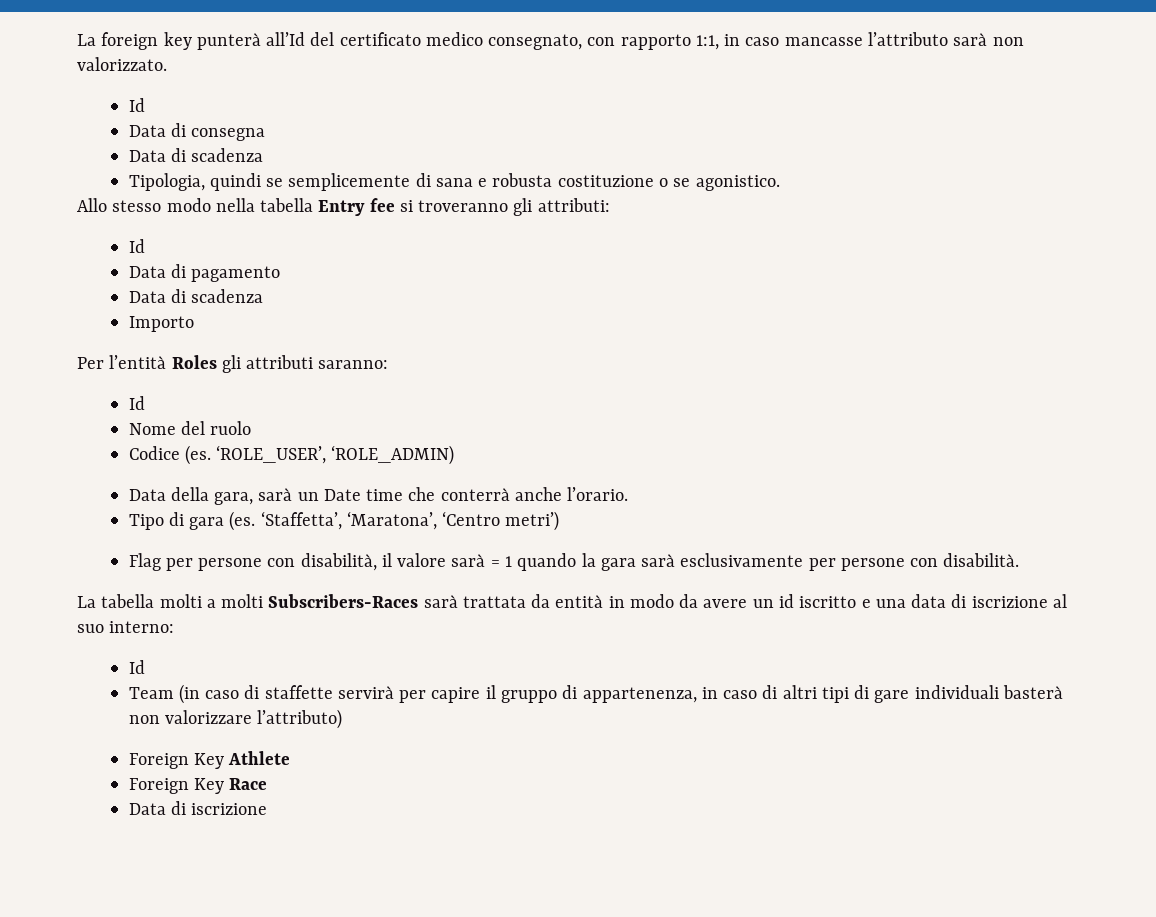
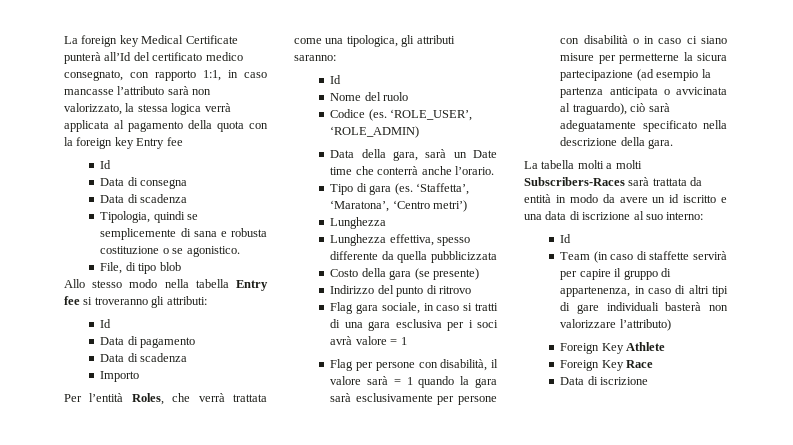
(192, 41) none -> [141,35,238,44] Medical Certificate
[77,57,167,71] valorizzato. -> [64,103,231,115] [64,120,268,132] [64,137,183,149] valorizzato, la stessa logica verrà applicata al pagamento della quota con la foreign key Entry fee
(780, 183) none -> [100,262,181,274] // File, di tipo blob
[171,355,217,369] Roles -> [131,393,267,405] [294,35,398,47] Roles, che verrà trattata come una tipologica,
(560, 521) none -> [330,217,387,229] [330,234,471,246] [330,251,497,263] [330,268,479,280] [330,285,471,297] [330,302,498,314] [330,319,498,331] [330,336,407,345] // Lunghezza // Lunghezza effettiva, spesso differente da quella pubblicizzata // Costo della gara (se presente) // Indirizzo del punto di ritrovo // Flag gara sociale, in caso si tratti di una gara esclusiva per i soci avrà valore = 1
[943,553,1020,567] disabilità. -> [583,35,727,44] [560,52,727,64] [560,69,711,81] [560,87,727,98] [560,103,670,115] [560,120,727,132] [560,137,674,149] disabilità o in caso ci siano misure per permetterne la sicura partecipazione (ad esempio la partenza anticipata o avvicinata al traguardo), ciò sarà adeguatamente specificato nella descrizione della gara.

